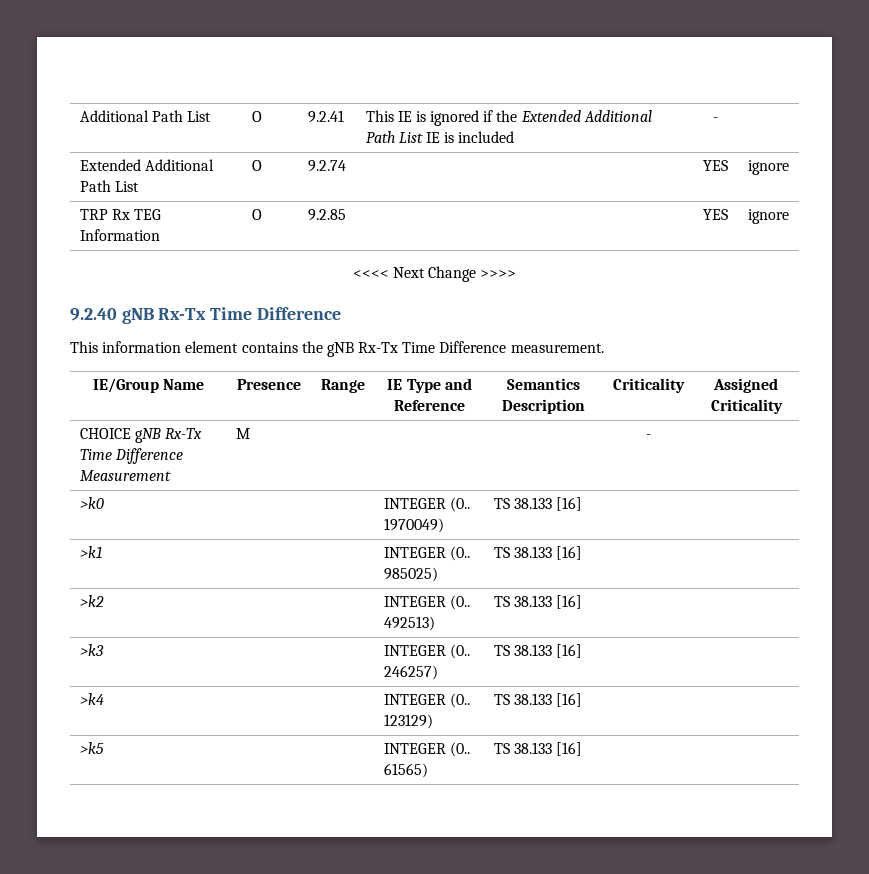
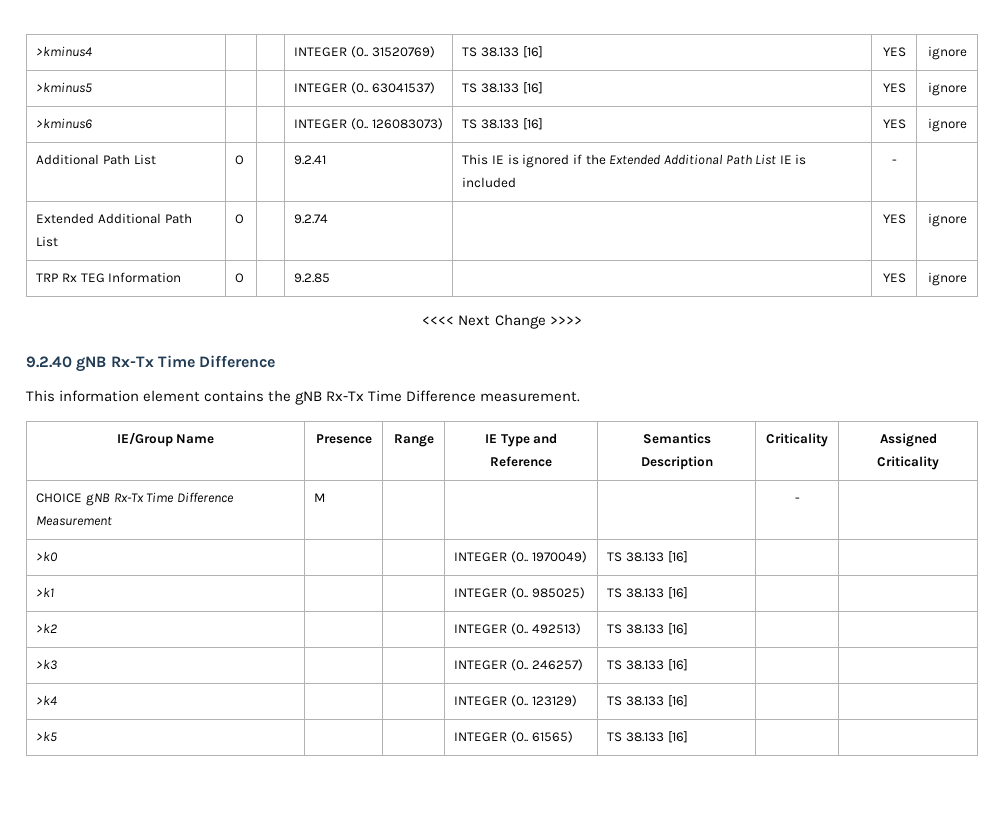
(79, 116) none -> [36,46,93,57] [294,46,435,58] [462,46,543,58] [882,47,906,57] [927,46,967,60] [36,82,93,93] [294,82,435,94] [462,82,543,94] [882,83,906,93] [927,82,967,96] [36,118,93,129] [294,118,443,130] [462,118,543,130] [882,119,906,129] [927,118,967,132] >kminus4 | | | INTEGER (0.. 31520769) | TS 38.133 [16] | YES | ignore // >kminus5 | | | INTEGER (0.. 63041537) | TS 38.133 [16] | YES | ignore // >kminus6 | | | INTEGER (0.. 126083073) | TS 38.133 [16] | YES | ignore //

